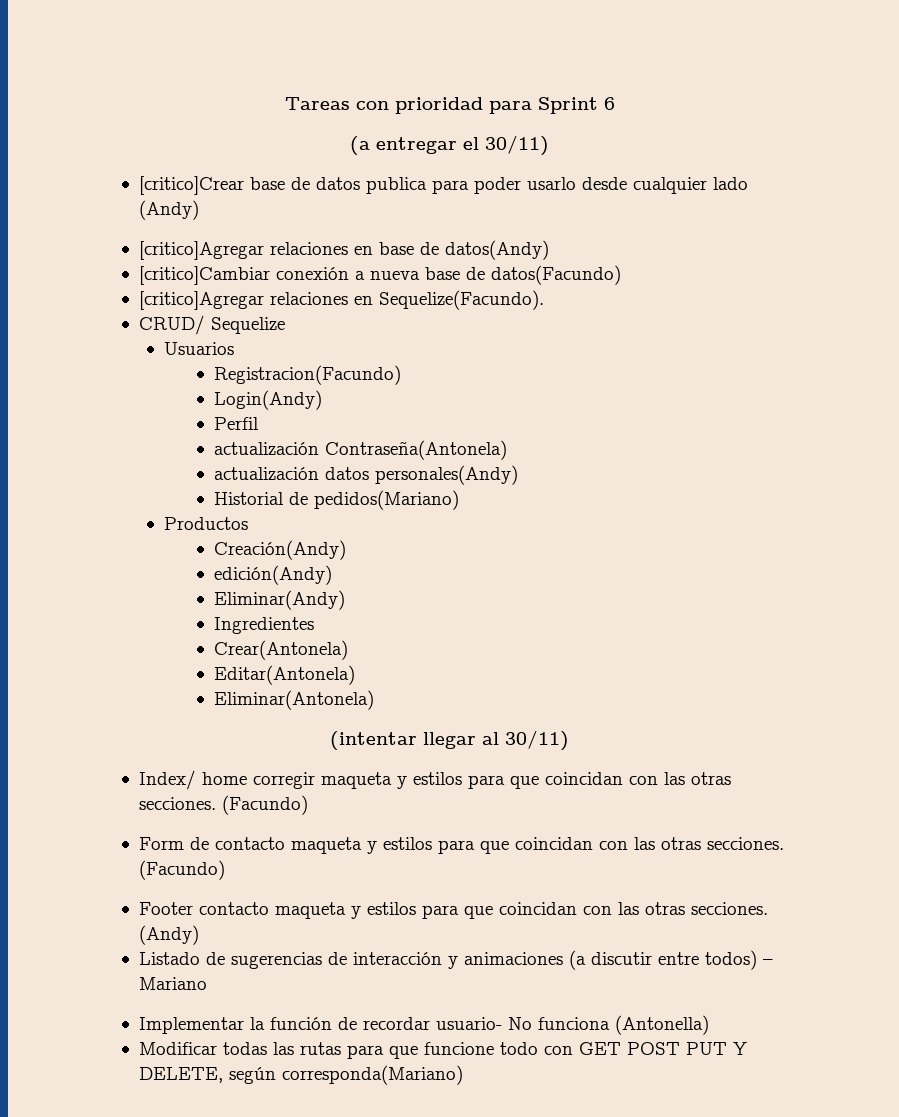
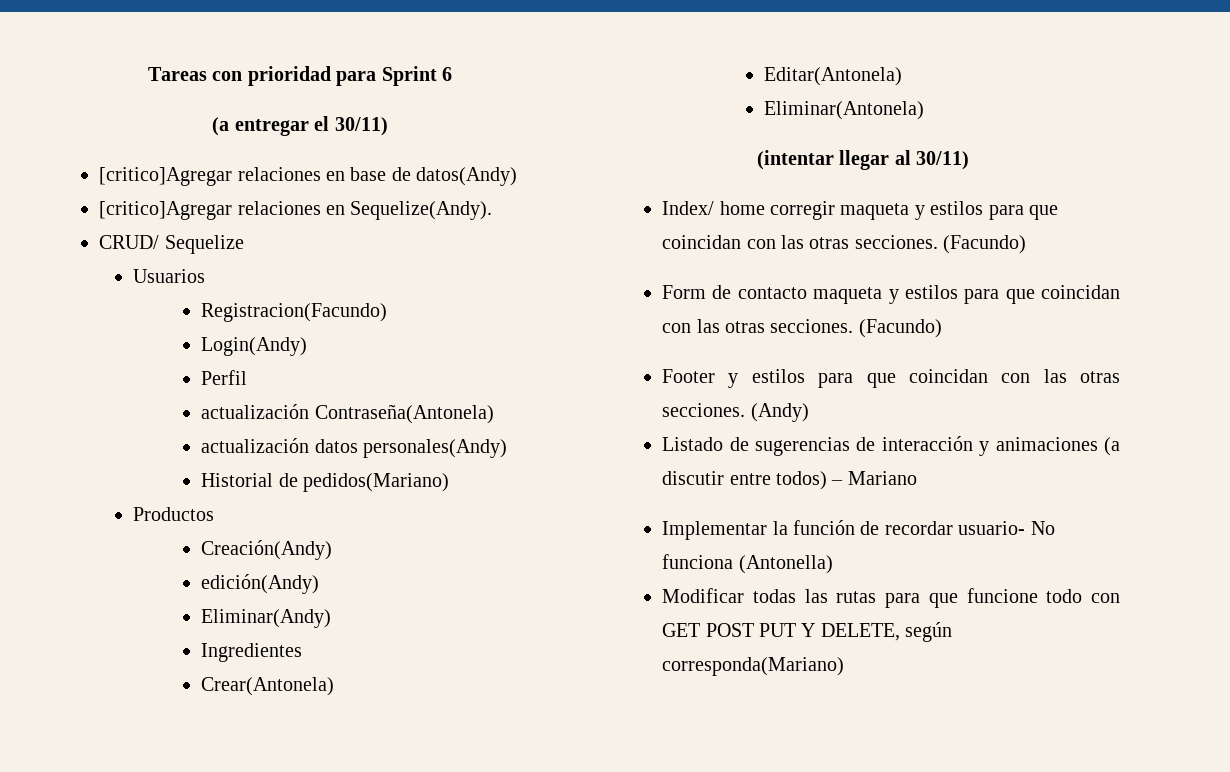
[138,176,748,195] [138,200,199,220] // [critico]Crear base de datos publica para poder usarlo desde cualquier lado (Andy) -> (388, 126) none
[138,265,621,285] [138,290,544,310] // [critico]Cambiar conexión a nueva base de datos(Facundo) // [critico]Agregar relaciones en Sequelize(Facundo). -> [99,201,493,220] // [critico]Agregar relaciones en Sequelize(Andy).
[198,902,346,919] contacto maqueta -> (716, 376) none

